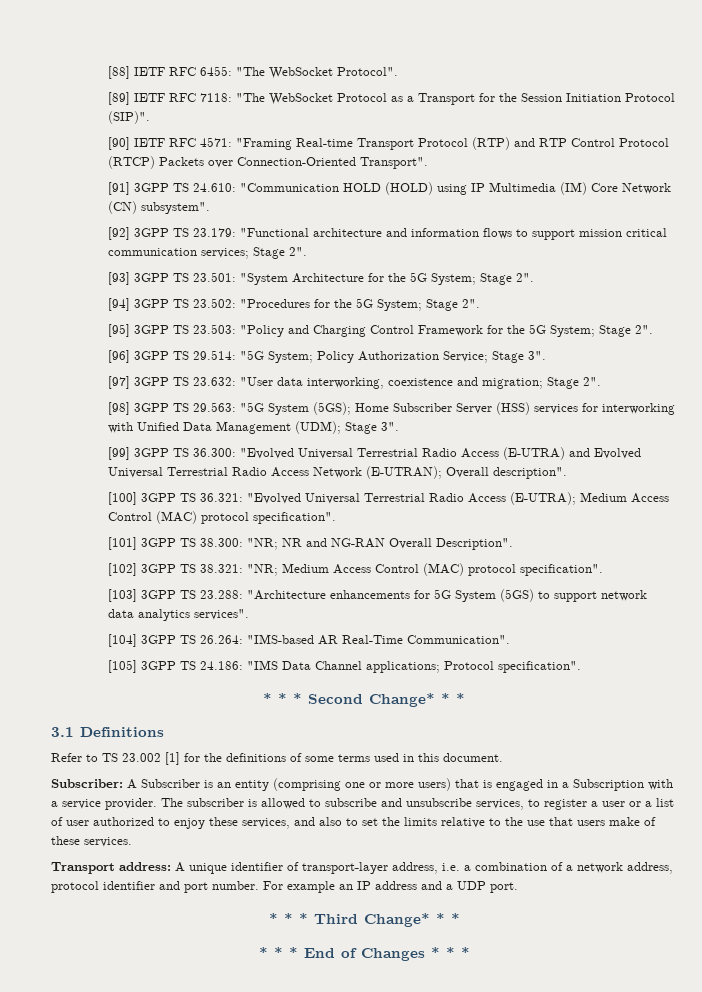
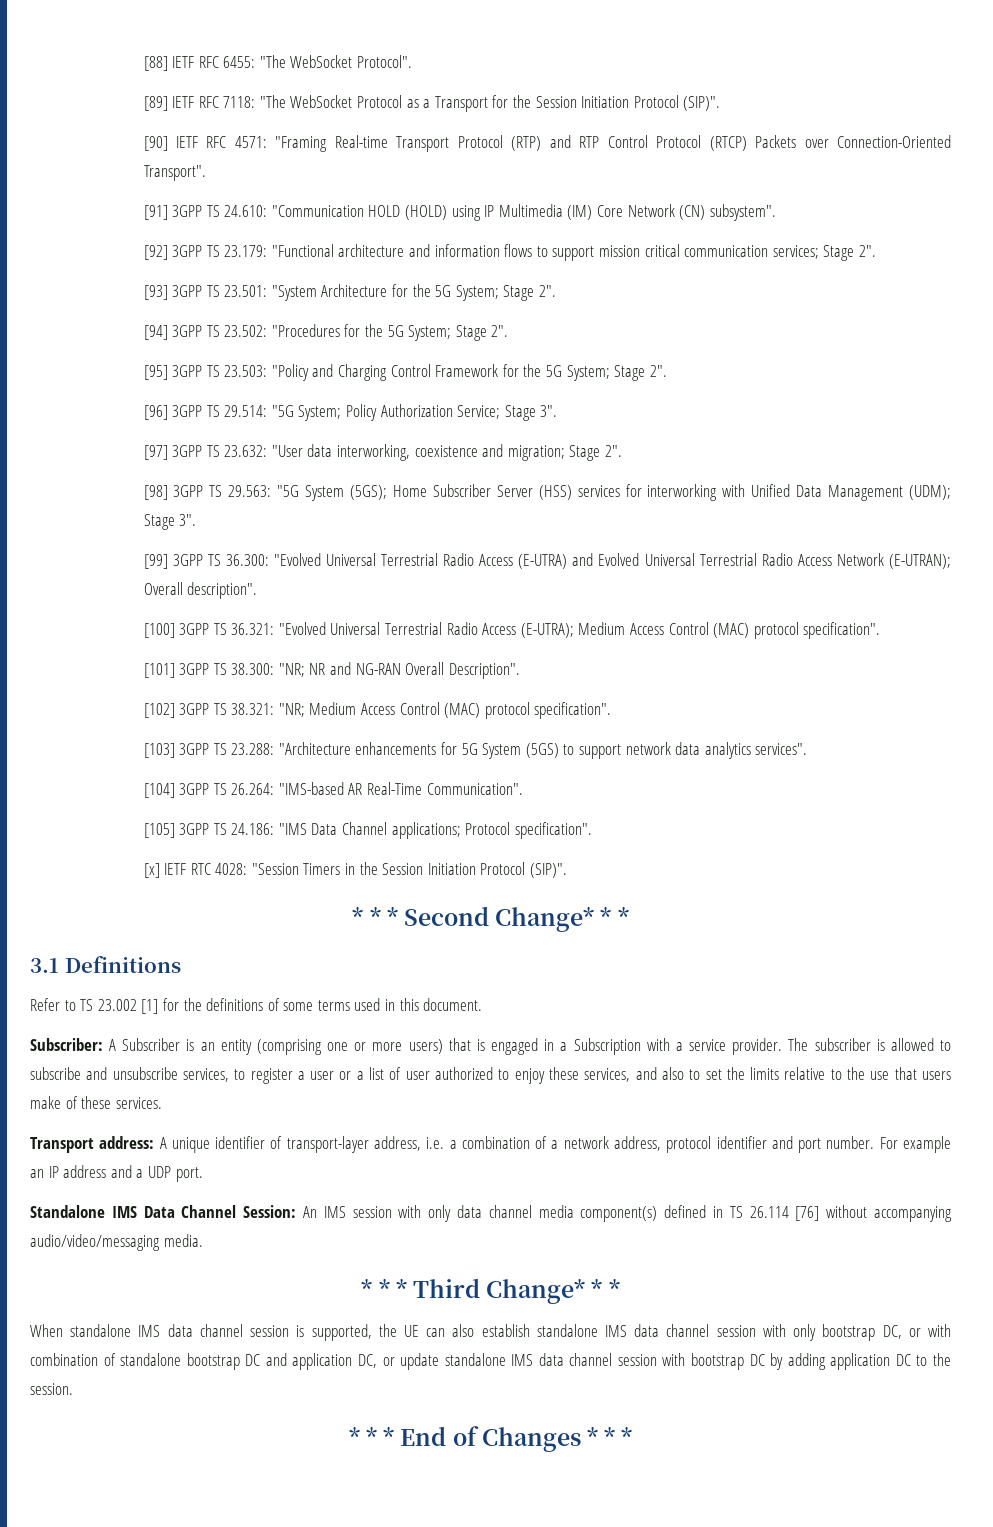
(582, 667) none -> [143,862,567,878] // [x] IETF RTC 4028: "Session Timers in the Session Initiation Protocol (SIP)".
(518, 887) none -> [30,1205,952,1222] [30,1234,203,1251] // Standalone IMS Data Channel Session: An IMS session with only data channel media component(s) defined in TS 26.114 [76] without accompanying audio/video/messaging media.
(460, 918) none -> [30,1324,952,1341] [30,1353,952,1370] [30,1383,73,1395] // When standalone IMS data channel session is supported, the UE can also establish standalone IMS data channel session with only bootstrap DC, or with combination of standalone bootstrap DC and application DC, or update standalone IMS data channel session with bootstrap DC by adding application DC to the session.

